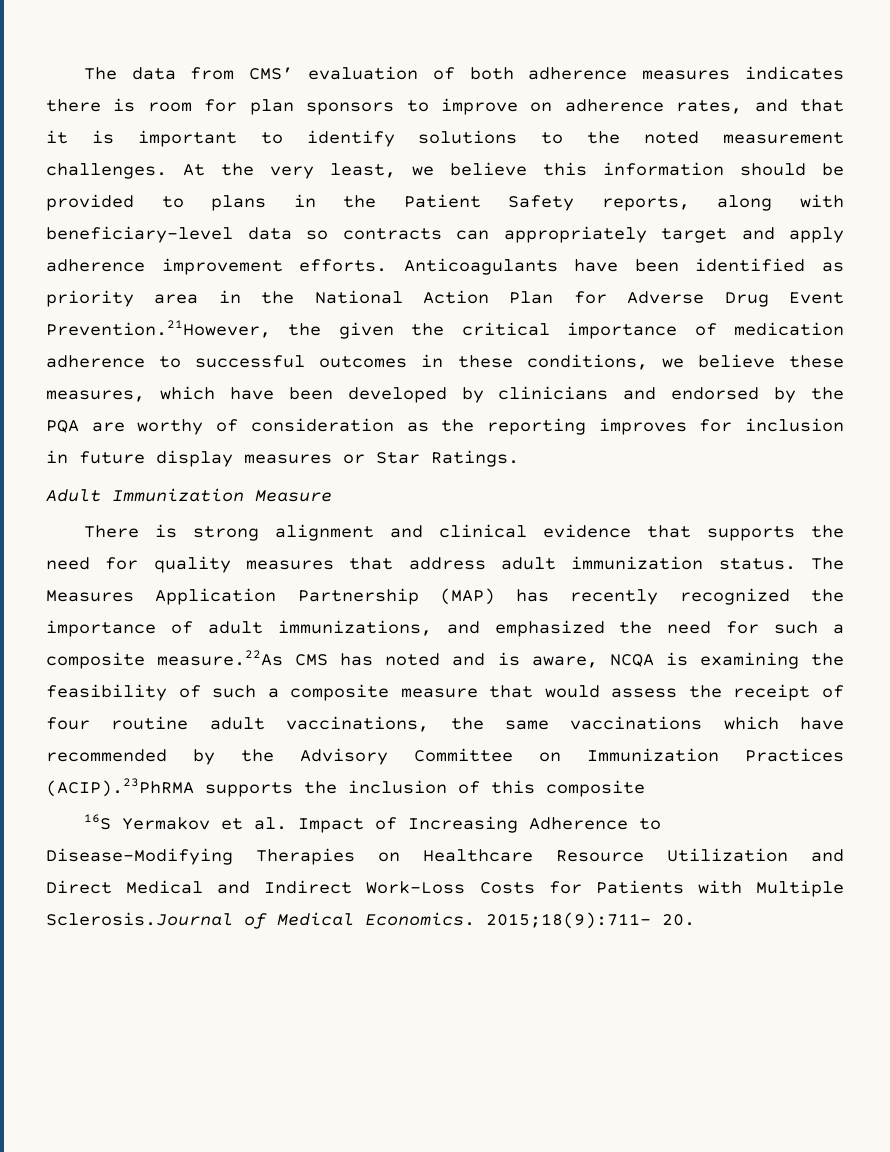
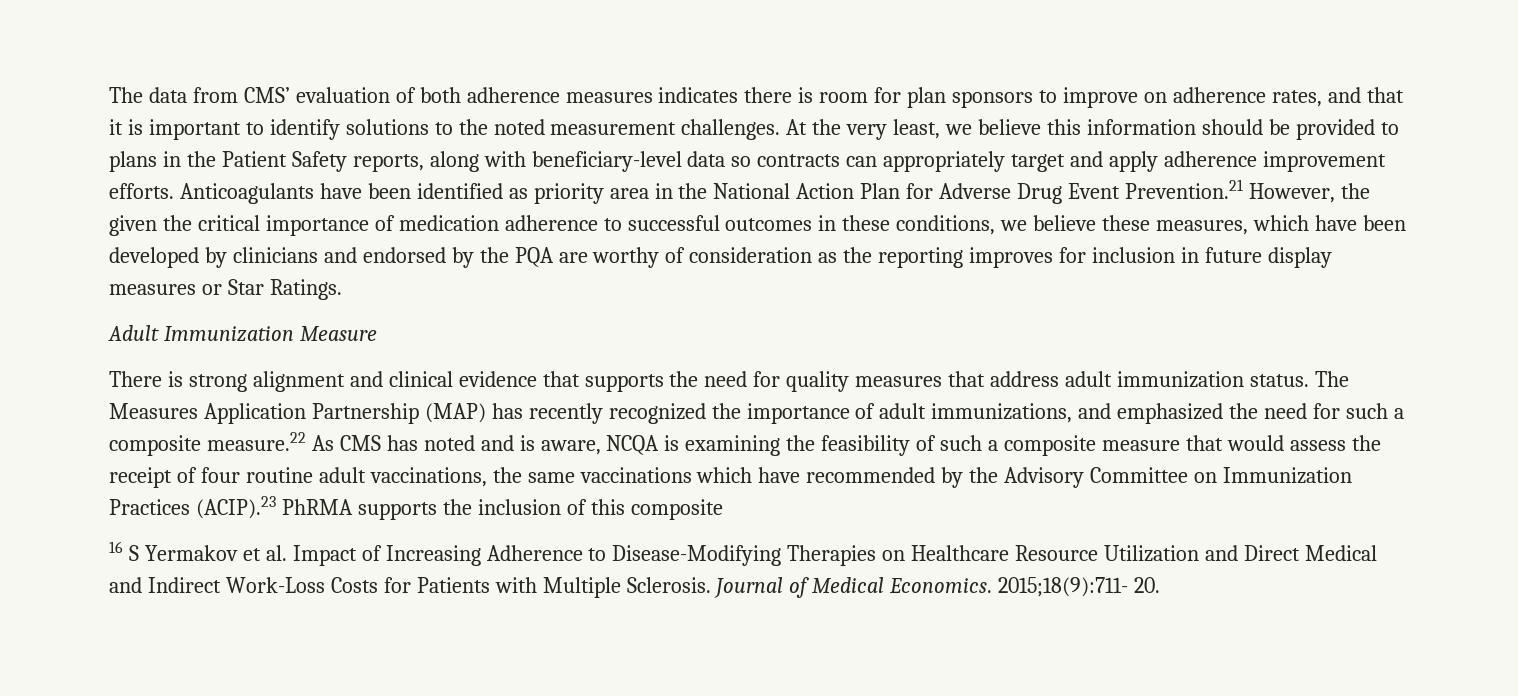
[46,320,271,338] Prevention.21However, -> [1124,179,1335,203] Prevention.21 However,
[157,650,284,666] measure.22As -> [206,432,334,451] measure.22 As
[46,778,194,797] (ACIP).23PhRMA -> [195,496,353,519] (ACIP).23 PhRMA
[83,814,111,830] 16S -> [109,541,139,561] 16 S
[46,912,233,926] Sclerosis.Journal -> [626,577,784,598] Sclerosis. Journal

